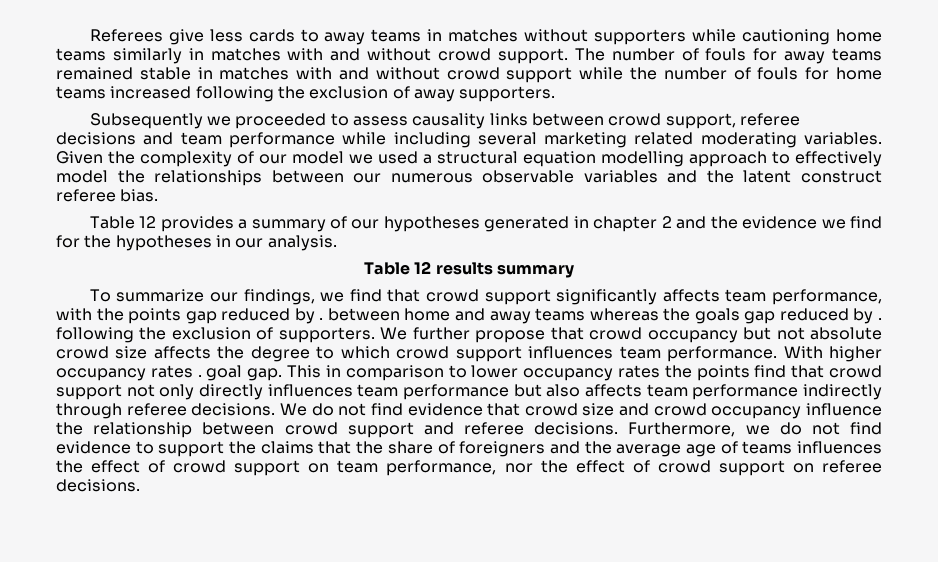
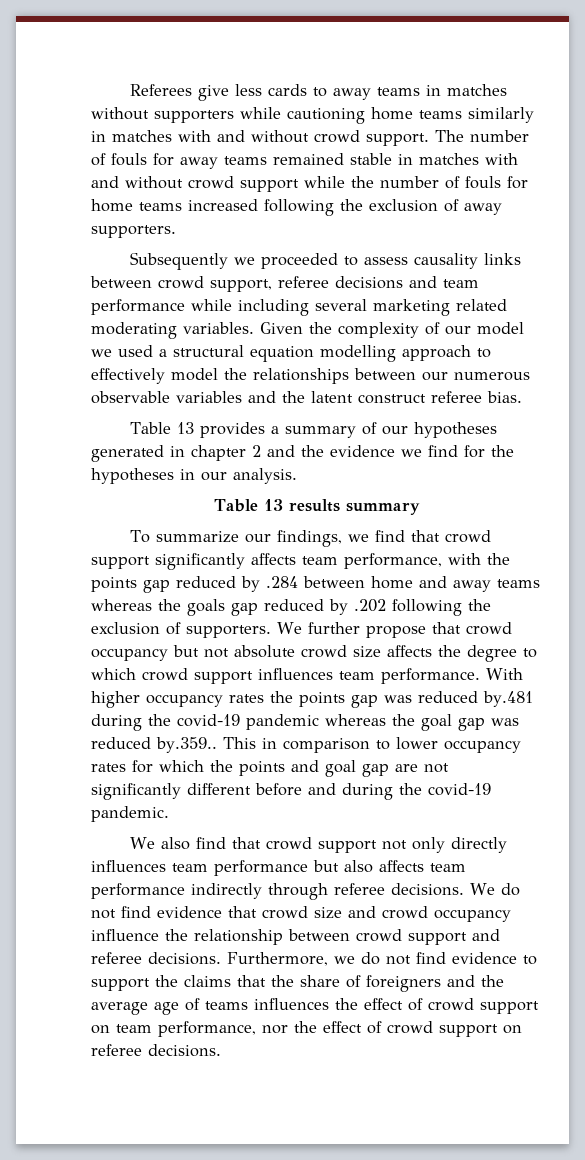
[139,216,157,228] 12 -> [177,422,195,434] 13
[414,261,432,274] 12 -> [263,499,283,511] 13
[319,318,324,320] . -> [266,576,298,588] .284
[877,318,882,320] . -> [354,599,386,612] .202
[197,365,283,381] . goal gap. -> [270,691,533,708] [91,714,519,731] [91,737,217,753] the points gap was reduced by.481 during the covid-19 pandemic whereas the goal gap was reduced by.359..
[664,365,750,381] the points -> [132,760,449,777] [91,783,491,800] [91,806,169,822] [130,837,191,850] for which the points and goal gap are not significantly different before and during the covid-19 pandemic. // We also

